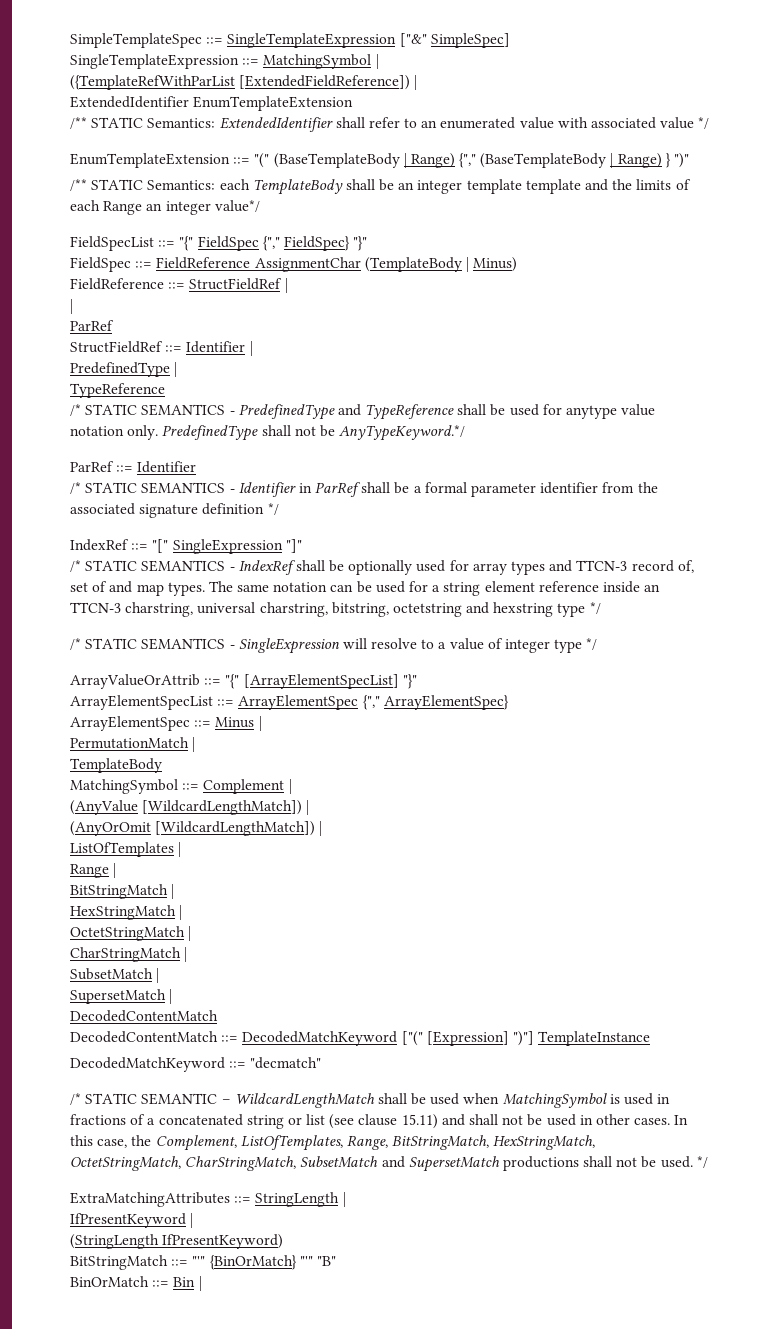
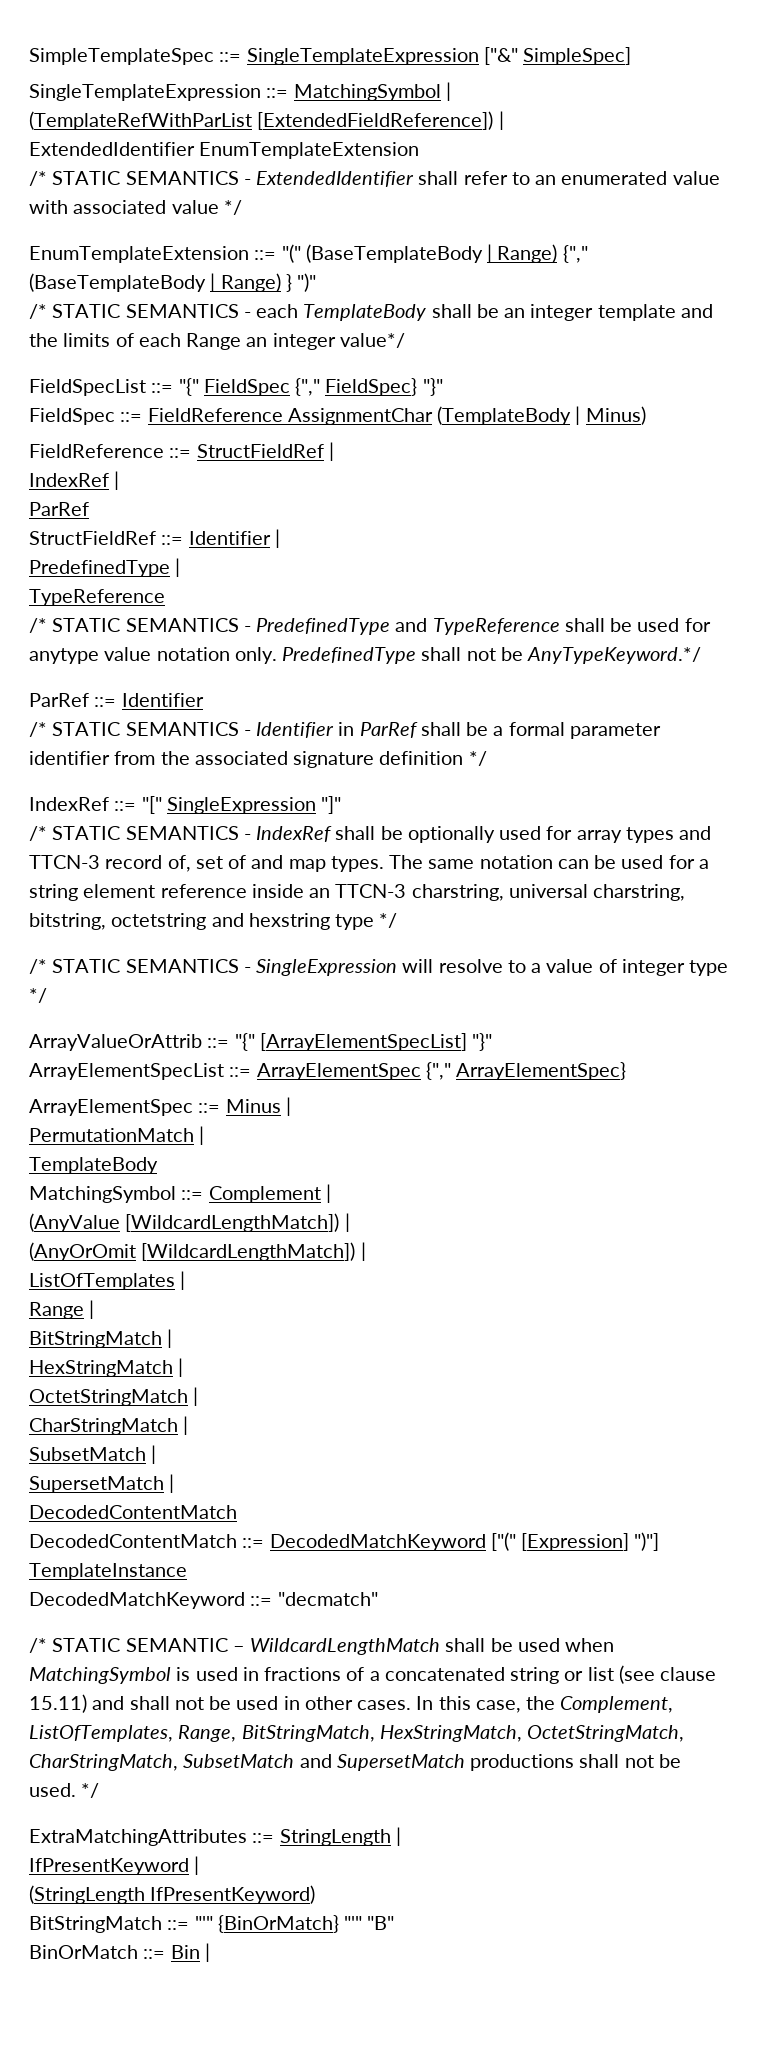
[70,75,235,90] ({TemplateRefWithParList -> [29,111,252,130] (TemplateRefWithParList
[70,117,216,129] /** STATIC Semantics: -> [29,171,251,186] /* STATIC SEMANTICS -
[70,179,216,191] /** STATIC Semantics: -> [29,304,251,319] /* STATIC SEMANTICS -
[525,179,581,194] template -> (676, 312) none
(288, 285) none -> [29,473,109,487] IndexRef

